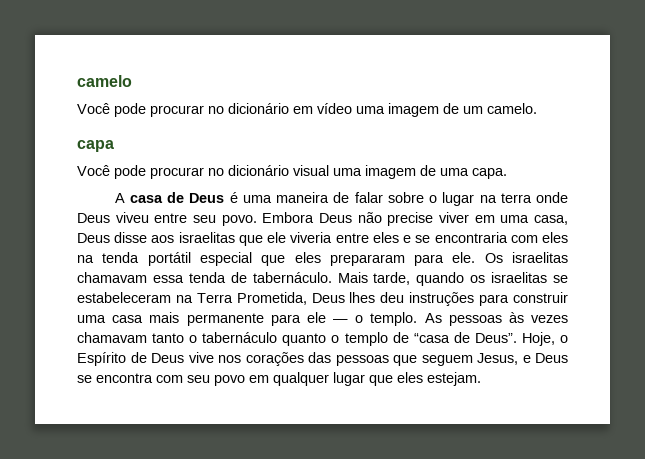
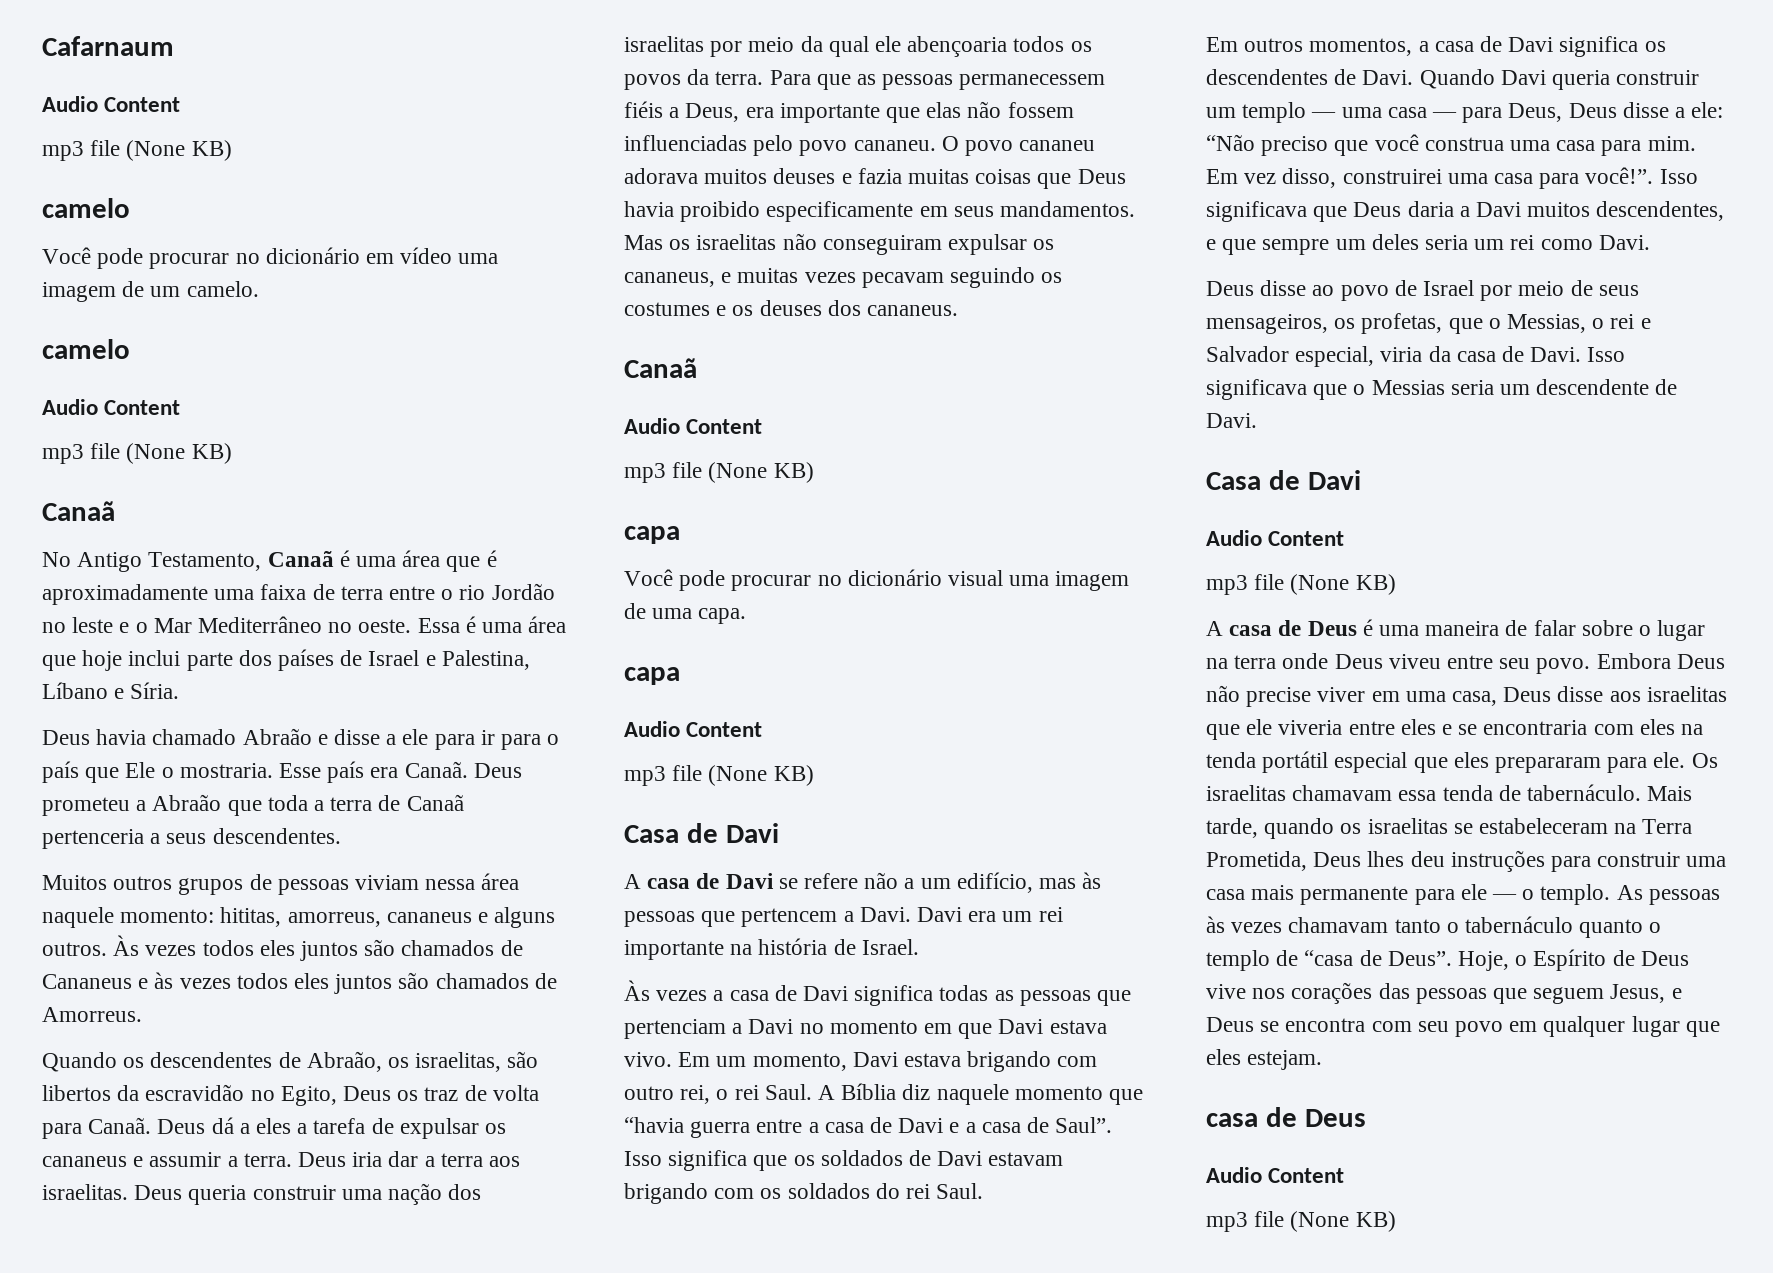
(77, 81) none -> [42,36,174,56] [42,96,181,112] [42,140,232,161] Cafarnaum // Audio Content // mp3 file (None KB) //
(537, 108) none -> [42,339,130,359] [42,399,181,415] [42,443,232,464] [42,501,115,521] [42,550,497,572] [42,583,555,605] [42,616,567,633] [42,649,530,671] [42,682,180,699] [42,728,560,750] [42,761,522,783] [42,794,464,816] [42,828,341,849] [42,873,520,895] [42,907,556,928] [42,935,523,961] [42,972,557,994] [42,1007,142,1022] [42,1051,539,1072] [42,1084,539,1106] [42,1117,507,1139] [42,1151,521,1167] [42,1183,482,1205] [624,36,1092,57] [624,69,1106,90] [624,101,1074,123] [624,135,1096,156] [624,168,1126,189] [624,201,1136,222] [624,233,1055,255] [624,267,1063,288] [624,300,959,316] [624,358,697,378] [624,418,763,434] [624,462,814,483] // camelo // Audio Content // mp3 file (None KB) // Canaã // No Antigo Testamento, Canaã é uma área que é aproximadamente uma faixa de terra entre o rio Jordão no leste e o Mar Mediterrâneo no oeste. Essa é uma área que hoje inclui parte dos países de Israel e Palestina, Líbano e Síria. // Deus havia chamado Abraão e disse a ele para ir para o país que Ele o mostraria. Esse país era Canaã. Deus prometeu a Abraão que toda a terra de Canaã pertenceria a seus descendentes. // Muitos outros grupos de pessoas viviam nessa área naquele momento: hititas, amorreus, cananeus e alguns outros. Às vezes todos eles juntos são chamados de Cananeus e às vezes todos eles juntos são chamados de Amorreus. // Quando os descendentes de Abraão, os israelitas, são libertos da escravidão no Egito, Deus os traz de volta para Canaã. Deus dá a eles a tarefa de expulsar os cananeus e assumir a terra. Deus iria dar a terra aos israelitas. Deus queria construir uma nação dos israelitas por meio da qual ele abençoaria todos os povos da terra. Para que as pessoas permanecessem fiéis a Deus, era importante que elas não fossem influenciadas pelo povo cananeu. O povo cananeu adorava muitos deuses e fazia muitas coisas que Deus havia proibido especificamente em seus mandamentos. Mas os israelitas não conseguiram expulsar os cananeus, e muitas vezes pecavam seguindo os costumes e os deuses dos cananeus. // Canaã // Audio Content // mp3 file (None KB)
(507, 173) none -> [624,667,680,685] [624,721,763,737] [624,765,814,786] [624,823,779,843] [624,872,1102,893] [624,907,1063,927] [624,938,919,960] [624,980,1132,1006] [624,1019,1107,1039] [624,1051,1098,1072] [624,1083,1144,1105] [624,1117,1113,1138] [624,1150,1064,1171] [624,1183,984,1204] [1206,36,1666,57] [1206,69,1700,90] [1206,102,1724,123] [1206,134,1696,156] [1206,167,1698,189] [1206,201,1725,222] [1206,234,1650,255] [1206,280,1639,301] [1206,313,1651,334] [1206,346,1626,367] [1206,379,1678,400] [1206,413,1257,428] [1206,470,1361,490] [1206,530,1345,546] [1206,574,1396,595] // capa // Audio Content // mp3 file (None KB) // Casa de Davi // A casa de Davi se refere não a um edifício, mas às pessoas que pertencem a Davi. Davi era um rei importante na história de Israel. // Às vezes a casa de Davi significa todas as pessoas que pertenciam a Davi no momento em que Davi estava vivo. Em um momento, Davi estava brigando com outro rei, o rei Saul. A Bíblia diz naquele momento que “havia guerra entre a casa de Davi e a casa de Saul”. Isso significa que os soldados de Davi estavam brigando com os soldados do rei Saul. // Em outros momentos, a casa de Davi significa os descendentes de Davi. Quando Davi queria construir um templo — uma casa — para Deus, Deus disse a ele: “Não preciso que você construa uma casa para mim. Em vez disso, construirei uma casa para você!”. Isso significava que Deus daria a Davi muitos descendentes, e que sempre um deles seria um rei como Davi. // Deus disse ao povo de Israel por meio de seus mensageiros, os profetas, que o Messias, o rei e Salvador especial, viria da casa de Davi. Isso significava que o Messias seria um descendente de Davi. // Casa de Davi // Audio Content // mp3 file (None KB)
(481, 379) none -> [1206,1107,1366,1127] [1206,1167,1345,1183] [1206,1211,1396,1232] // casa de Deus // Audio Content // mp3 file (None KB)

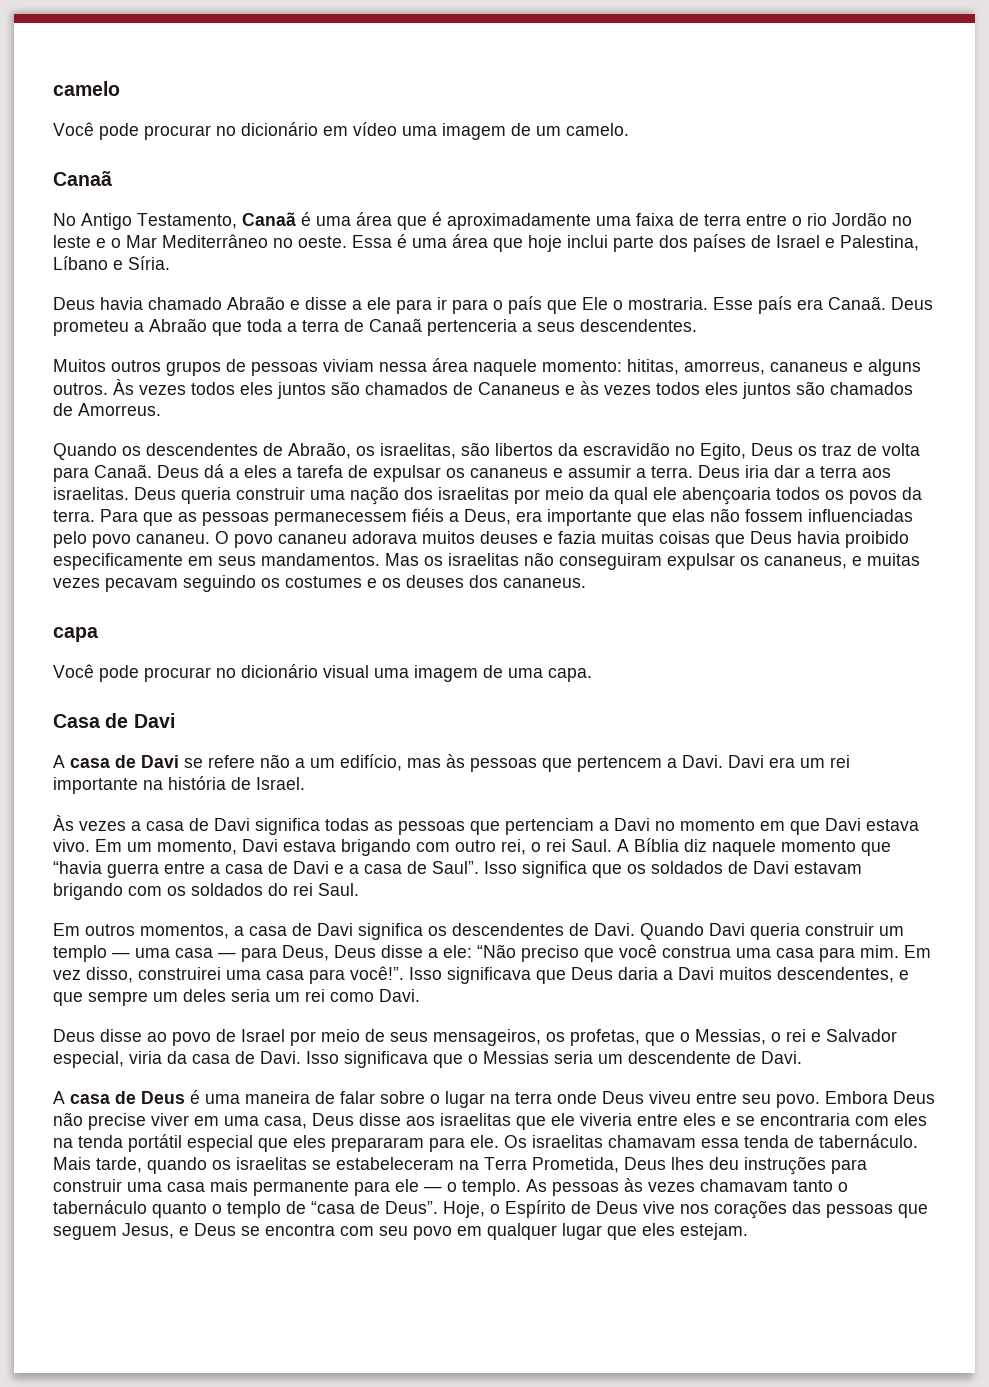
[42,36,174,56] [42,96,181,112] [42,140,232,161] Cafarnaum // Audio Content // mp3 file (None KB) // -> (53, 88) none
[42,339,130,359] [42,399,181,415] [42,443,232,464] // camelo // Audio Content // mp3 file (None KB) -> (629, 129) none
[624,358,697,378] [624,418,763,434] [624,462,814,483] // Canaã // Audio Content // mp3 file (None KB) -> (586, 583) none
[624,667,680,685] [624,721,763,737] [624,765,814,786] // capa // Audio Content // mp3 file (None KB) -> (592, 675) none
[1206,470,1361,490] [1206,530,1345,546] [1206,574,1396,595] // Casa de Davi // Audio Content // mp3 file (None KB) -> (802, 1057) none
[1206,1107,1366,1127] [1206,1167,1345,1183] [1206,1211,1396,1232] // casa de Deus // Audio Content // mp3 file (None KB) -> (748, 1231) none

